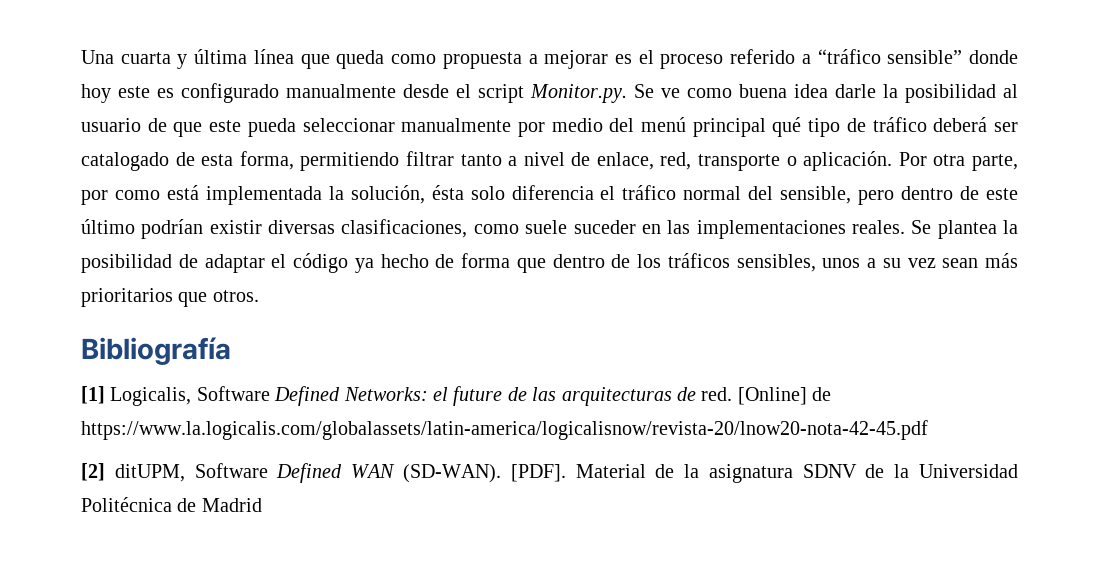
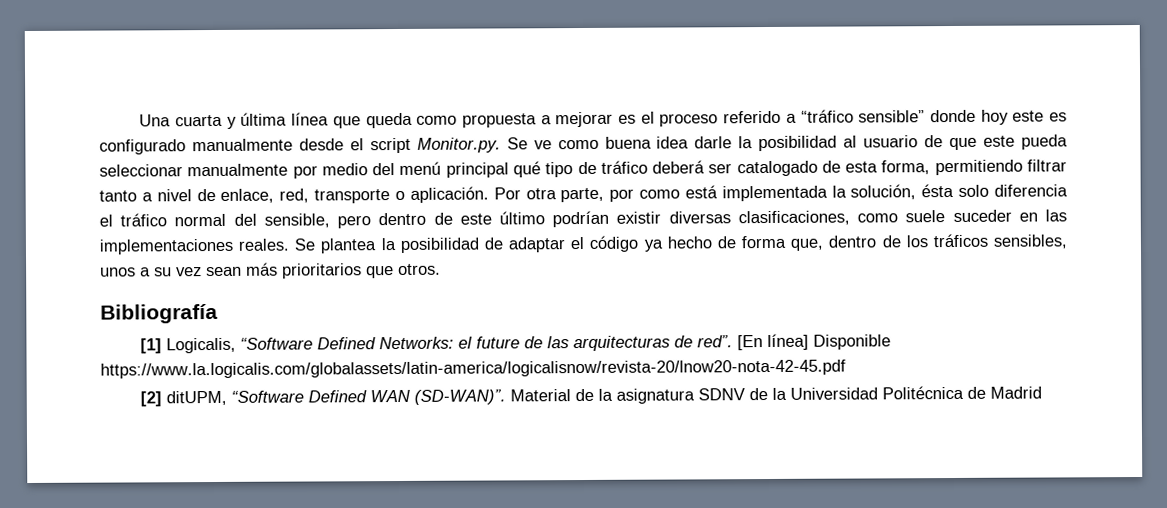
[516,258,546,273] que -> [790,238,824,251] que,
[196,386,270,401] Software -> [240,337,314,350] “Software
[701,387,832,405] red. [Online] de -> [697,333,892,351] red”. [En línea] Disponible
[194,463,268,478] Software -> [231,390,305,403] “Software
[402,464,566,483] (SD-WAN). [PDF]. -> [414,389,507,405] (SD-WAN)”.

